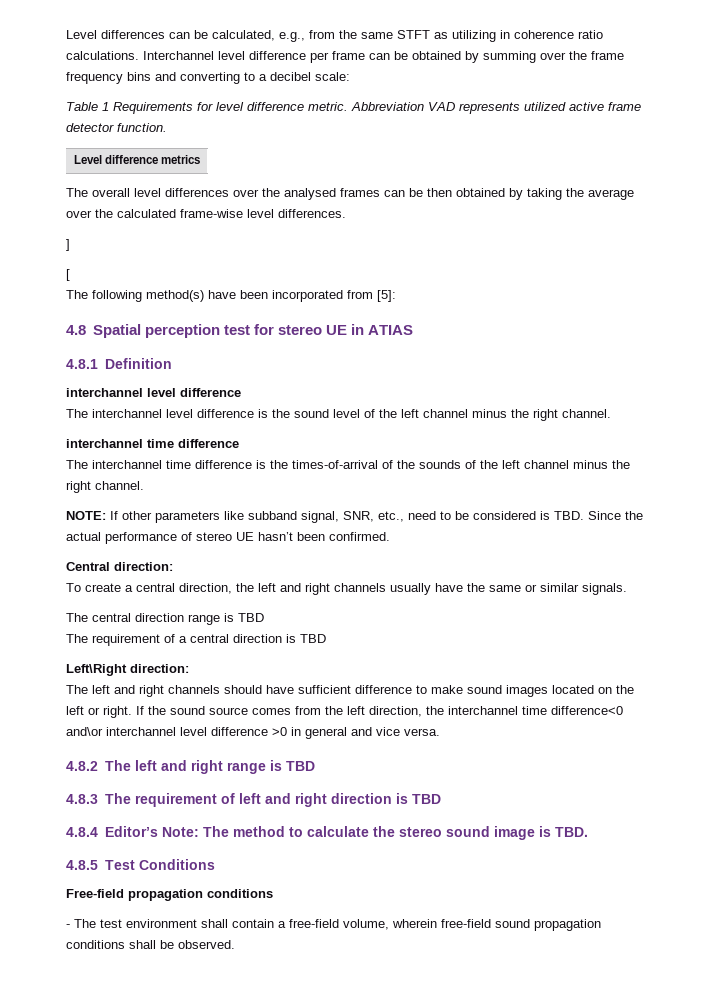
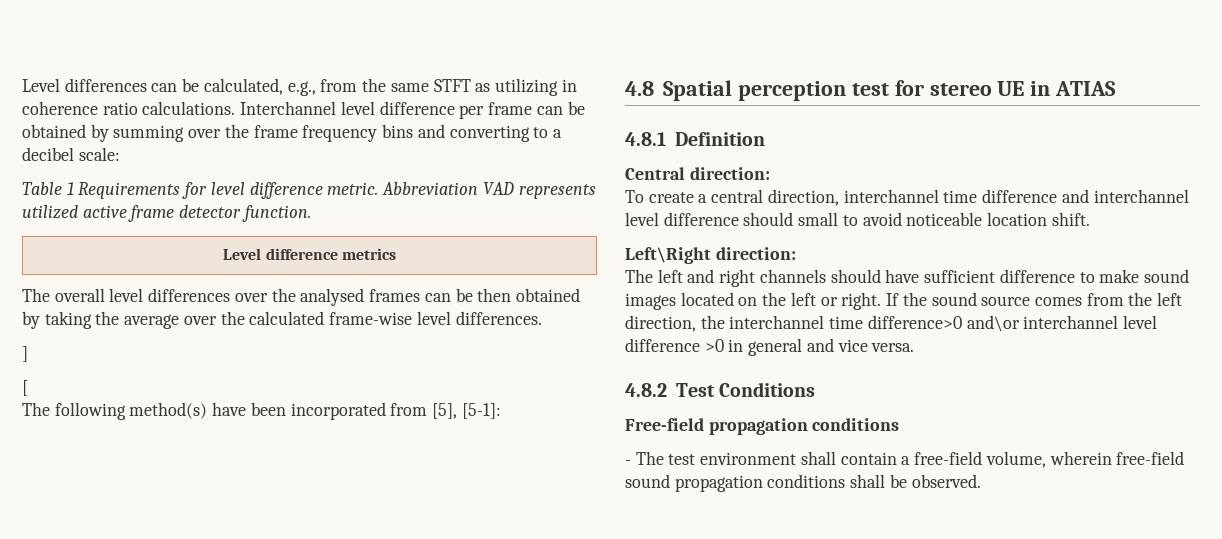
[377,290,396,302] [5]: -> [432,403,501,419] [5], [5-1]:
[66,388,241,397] [66,409,611,421] [66,439,239,448] [66,460,630,469] [66,481,144,493] [66,511,643,523] [66,532,390,544] // interchannel level difference // The interchannel level difference is the sound level of the left channel minus the right channel. // interchannel time difference // The interchannel time difference is the times-of-arrival of the sounds of the left channel minus the right channel. // NOTE: If other parameters like subband signal, SNR, etc., need to be considered is TBD. Since the actual performance of stereo UE hasn’t been confirmed. -> (765, 139) none
[236,583,627,595] [66,613,264,625] [66,634,326,646] the left and right channels usually have the same or similar signals. // The central direction range is TBD // The requirement of a central direction is TBD -> [843,189,1189,203] [625,212,1090,226] interchannel time difference and interchannel level difference should small to avoid noticeable location shift.
[551,706,623,715] difference<0 -> [867,315,962,329] difference>0
[104,760,315,774] [66,793,441,807] [66,826,588,840] [66,860,98,870] The left and right range is TBD // 4.8.3 The requirement of left and right direction is TBD // 4.8.4 Editor’s Note: The method to calculate the stereo sound image is TBD. // 4.8.5 -> (667, 390) none

